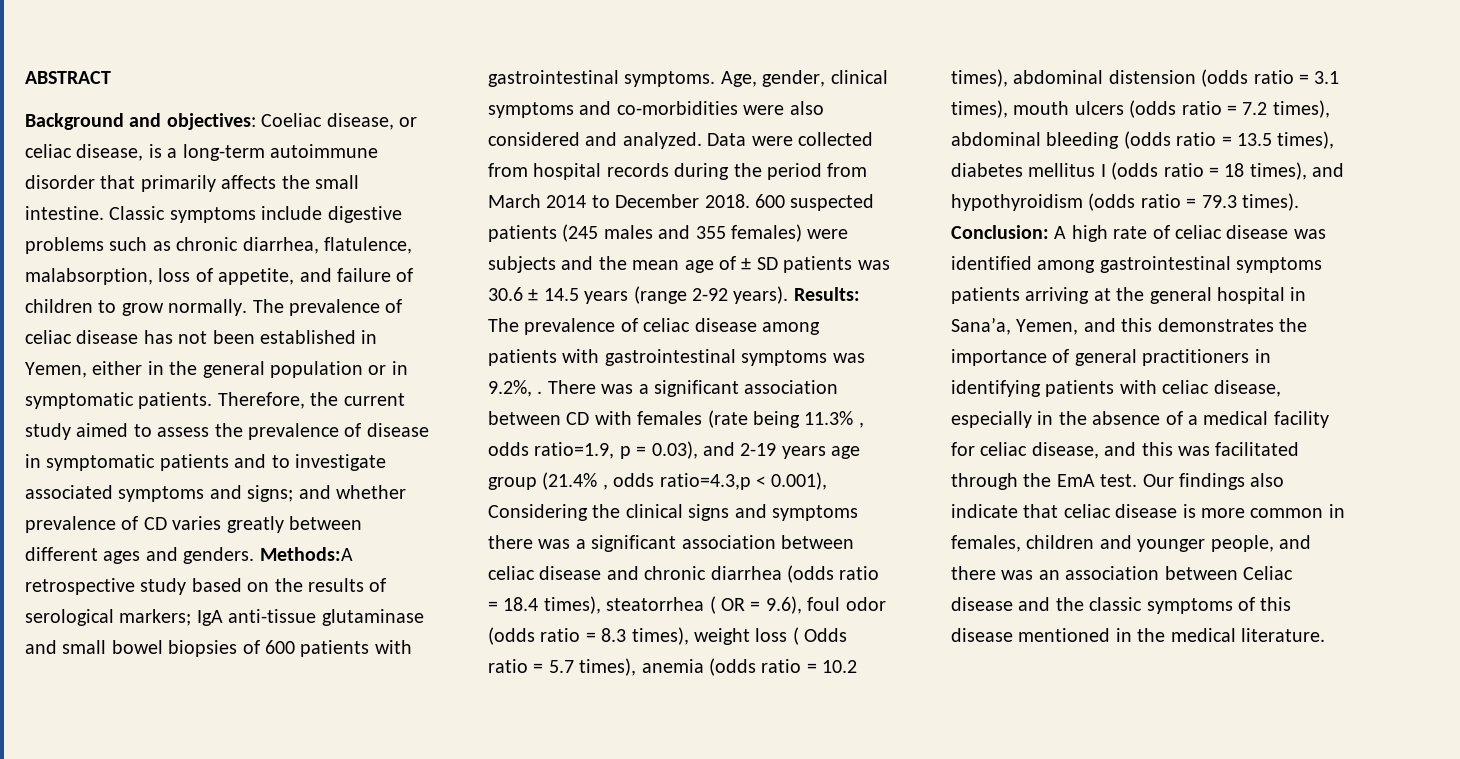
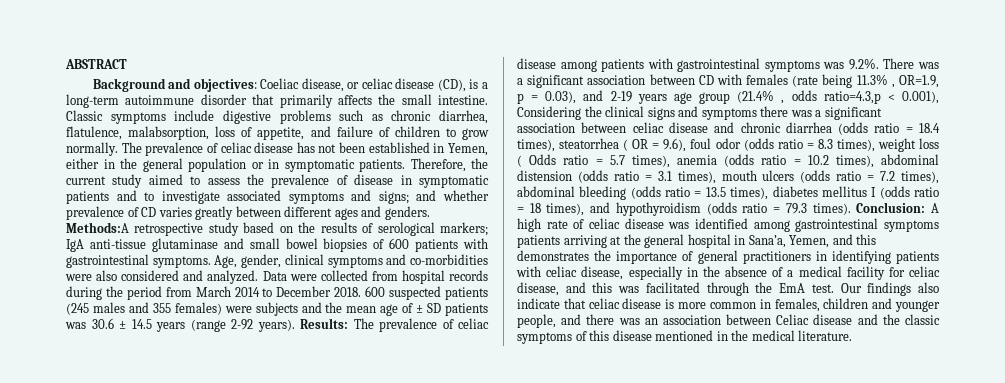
[76,144,144,161] disease, -> [395,78,466,92] disease (CD),
[488,380,543,397] 9.2%, . -> [848,58,879,70] 9.2%.
[488,442,615,459] odds ratio=1.9, -> [899,75,939,88] OR=1.9,

